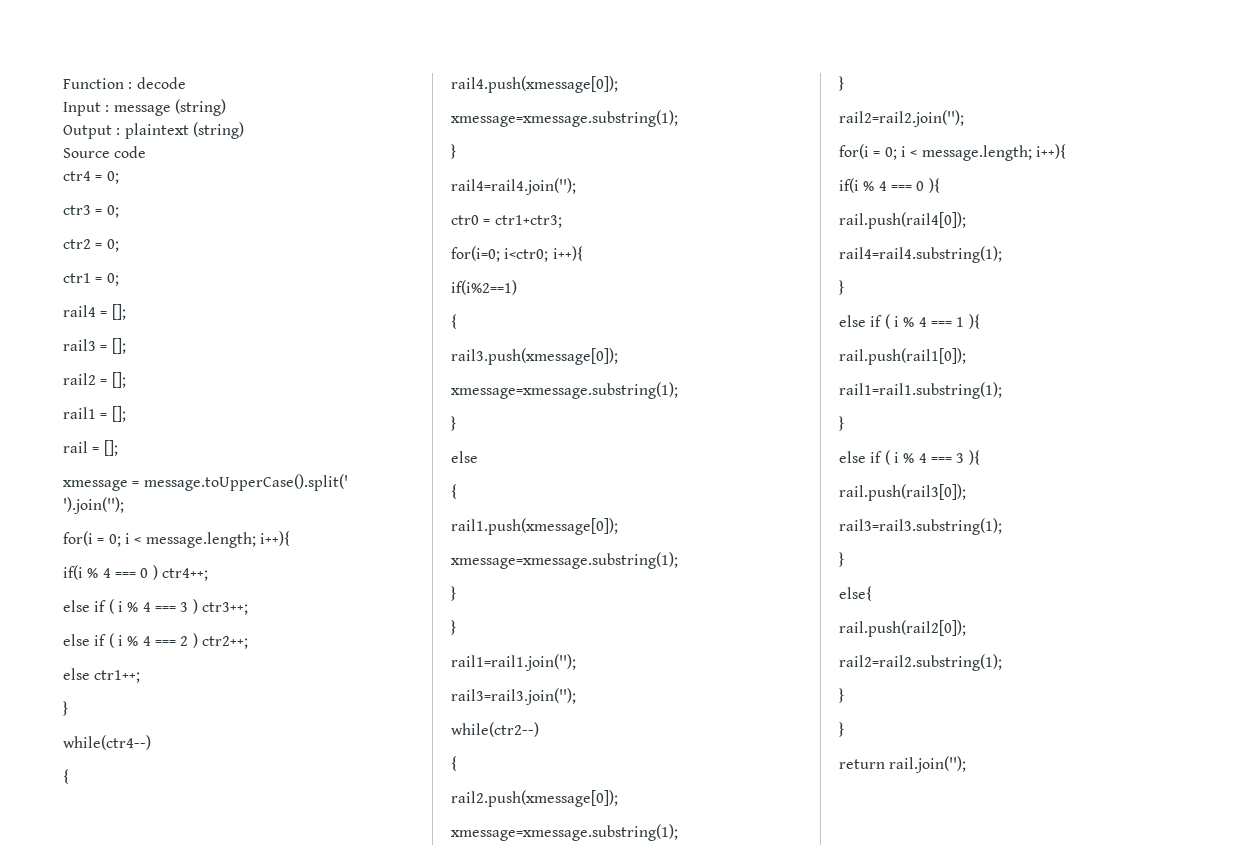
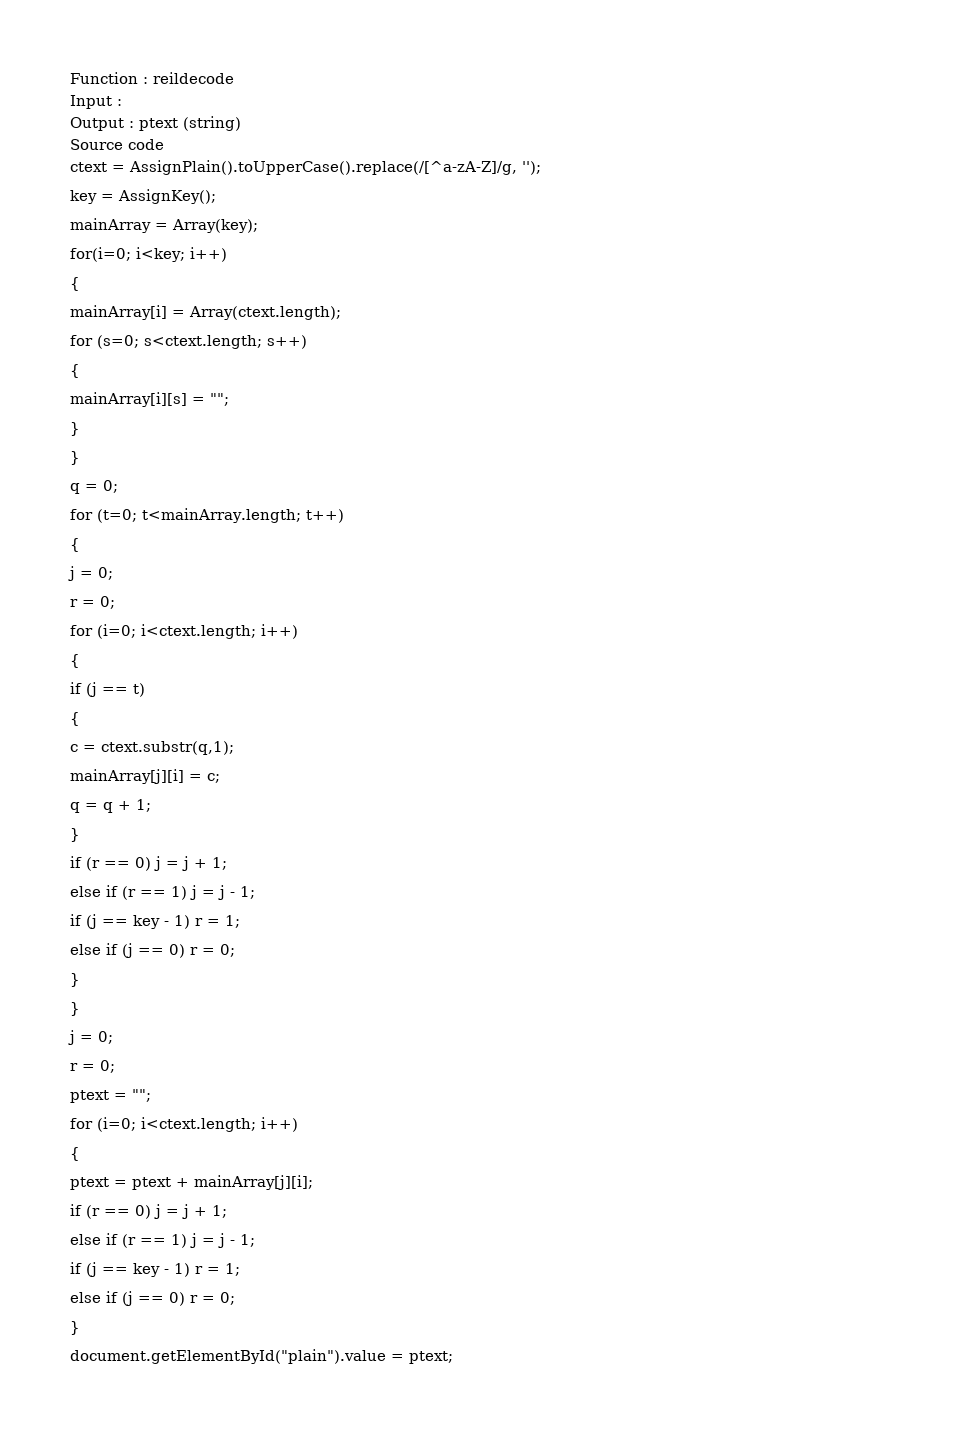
[136,77,186,89] decode -> [153,72,234,84] reildecode
[113,99,226,116] message (string) -> (122, 102) none
[124,123,189,139] plaintext -> [139,118,178,131] ptext
[63,171,119,184] [63,205,119,218] [63,239,119,252] [63,273,119,286] [63,304,126,320] [63,338,126,354] [63,372,126,388] [63,406,126,422] [63,440,118,456] [63,474,348,491] [63,497,124,514] [63,531,290,548] [63,565,208,581] [63,599,248,615] [63,633,248,649] [63,668,141,683] [63,701,68,716] [63,735,151,750] [63,769,69,784] [451,76,618,93] [451,110,678,127] [451,144,456,159] [451,178,576,195] [451,215,562,228] [451,246,583,262] [451,280,517,295] [451,314,457,329] [451,348,618,365] [451,382,678,399] [451,416,456,431] [451,451,478,463] [451,484,457,499] [451,518,618,535] [451,552,678,569] [451,586,456,601] [451,620,456,635] [451,654,576,671] [451,688,576,705] [451,722,539,737] [451,756,457,771] [451,790,618,807] [451,824,678,841] [839,76,844,91] [839,110,964,127] [839,144,1066,161] [839,178,940,193] [839,212,966,229] [839,246,1002,263] [839,280,844,295] [839,314,980,329] [839,348,966,365] [839,382,1002,399] [839,416,844,431] [839,450,980,465] [839,484,966,501] [839,518,1002,535] [839,552,844,567] [839,586,872,601] [839,620,966,637] [839,654,1002,671] [839,688,844,703] [839,722,844,737] [839,756,967,773] ctr4 = 0; // ctr3 = 0; // ctr2 = 0; // ctr1 = 0; // rail4 = []; // rail3 = []; // rail2 = []; // rail1 = []; // rail = []; // xmessage = message.toUpperCase().split(' ').join(''); // for(i = 0; i < message.length; i++){ // if(i % 4 === 0 ) ctr4++; // else if ( i % 4 === 3 ) ctr3++; // else if ( i % 4 === 2 ) ctr2++; // else ctr1++; // } // while(ctr4--) // { // rail4.push(xmessage[0]); // xmessage=xmessage.substring(1); // } // rail4=rail4.join(''); // ctr0 = ctr1+ctr3; // for(i=0; i<ctr0; i++){ // if(i%2==1) // { // rail3.push(xmessage[0]); // xmessage=xmessage.substring(1); // } // else // { // rail1.push(xmessage[0]); // xmessage=xmessage.substring(1); // } // } // rail1=rail1.join(''); // rail3=rail3.join(''); // while(ctr2--) // { // rail2.push(xmessage[0]); // xmessage=xmessage.substring(1); // } // rail2=rail2.join(''); // for(i = 0; i < message.length; i++){ // if(i % 4 === 0 ){ // rail.push(rail4[0]); // rail4=rail4.substring(1); // } // else if ( i % 4 === 1 ){ // rail.push(rail1[0]); // rail1=rail1.substring(1); // } // else if ( i % 4 === 3 ){ // rail.push(rail3[0]); // rail3=rail3.substring(1); // } // else{ // rail.push(rail2[0]); // rail2=rail2.substring(1); // } // } // return rail.join(''); -> [70,160,541,175] [70,189,216,204] [70,218,258,233] [70,247,227,262] [70,277,80,291] [70,305,341,320] [70,335,307,349] [70,364,80,378] [70,392,229,407] [70,422,80,436] [70,451,80,465] [70,480,118,494] [70,508,344,523] [70,538,80,552] [68,566,113,581] [70,596,115,609] [70,624,298,639] [70,654,80,668] [70,682,145,697] [70,712,80,726] [70,741,234,755] [70,769,220,784] [70,799,151,813] [70,828,80,842] [70,856,227,871] [70,885,255,900] [70,914,240,929] [70,943,235,958] [70,973,80,987] [70,1002,80,1016] [68,1030,113,1045] [70,1060,115,1073] [70,1089,151,1103] [70,1117,298,1132] [70,1147,80,1161] [70,1175,313,1190] [70,1204,227,1219] [70,1233,255,1248] [70,1262,240,1277] [70,1291,235,1306] [70,1321,80,1335] [70,1349,453,1364] ctext = AssignPlain().toUpperCase().replace(/[^a-zA-Z]/g, ''); // key = AssignKey(); // mainArray = Array(key); // for(i=0; i<key; i++) // { // mainArray[i] = Array(ctext.length); // for (s=0; s<ctext.length; s++) // { // mainArray[i][s] = ""; // } // } // q = 0; // for (t=0; t<mainArray.length; t++) // { // j = 0; // r = 0; // for (i=0; i<ctext.length; i++) // { // if (j == t) // { // c = ctext.substr(q,1); // mainArray[j][i] = c; // q = q + 1; // } // if (r == 0) j = j + 1; // else if (r == 1) j = j - 1; // if (j == key - 1) r = 1; // else if (j == 0) r = 0; // } // } // j = 0; // r = 0; // ptext = ""; // for (i=0; i<ctext.length; i++) // { // ptext = ptext + mainArray[j][i]; // if (r == 0) j = j + 1; // else if (r == 1) j = j - 1; // if (j == key - 1) r = 1; // else if (j == 0) r = 0; // } // document.getElementById("plain").value = ptext;

